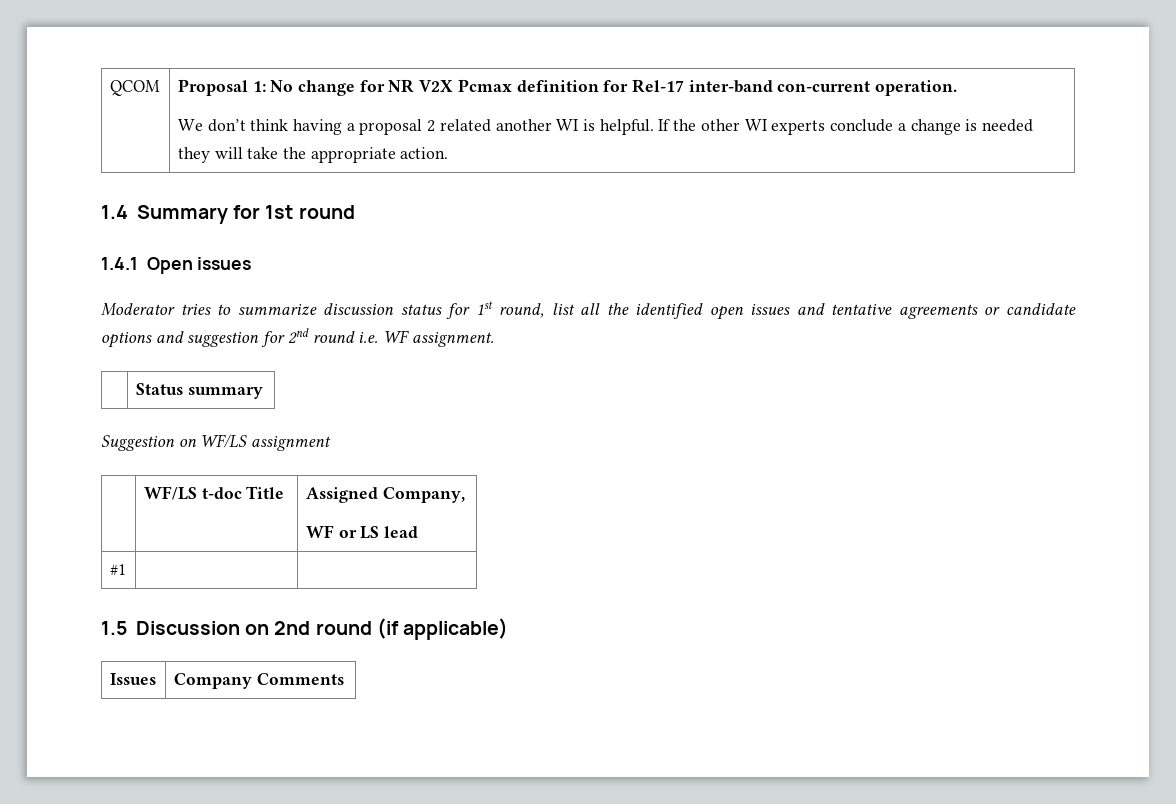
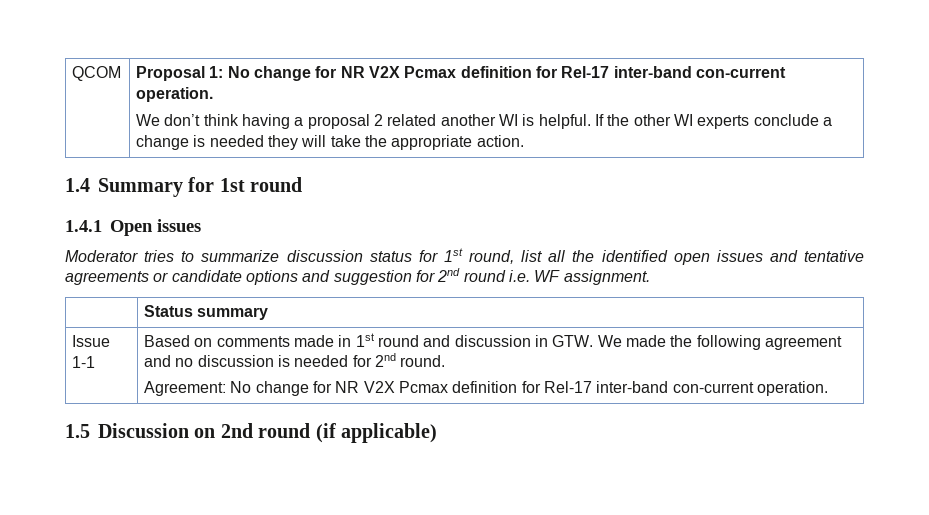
[101,434,332,451] [143,486,285,500] [305,487,465,503] [305,525,418,539] [109,564,126,576] // Suggestion on WF/LS assignment // | WF/LS t-doc Title | Assigned Company, // WF or LS lead // #1 | | -> [72,335,111,347] [72,356,96,368] [144,333,842,350] [144,353,446,367] [144,381,828,396] // Issue 1-1 | Based on comments made in 1st round and discussion in GTW. We made the following agreement and no discussion is needed for 2nd round. // Agreement: No change for NR V2X Pcmax definition for Rel-17 inter-band con-current operation.
[109,673,156,685] [173,673,344,689] // Issues | Company Comments -> (437, 433) none

